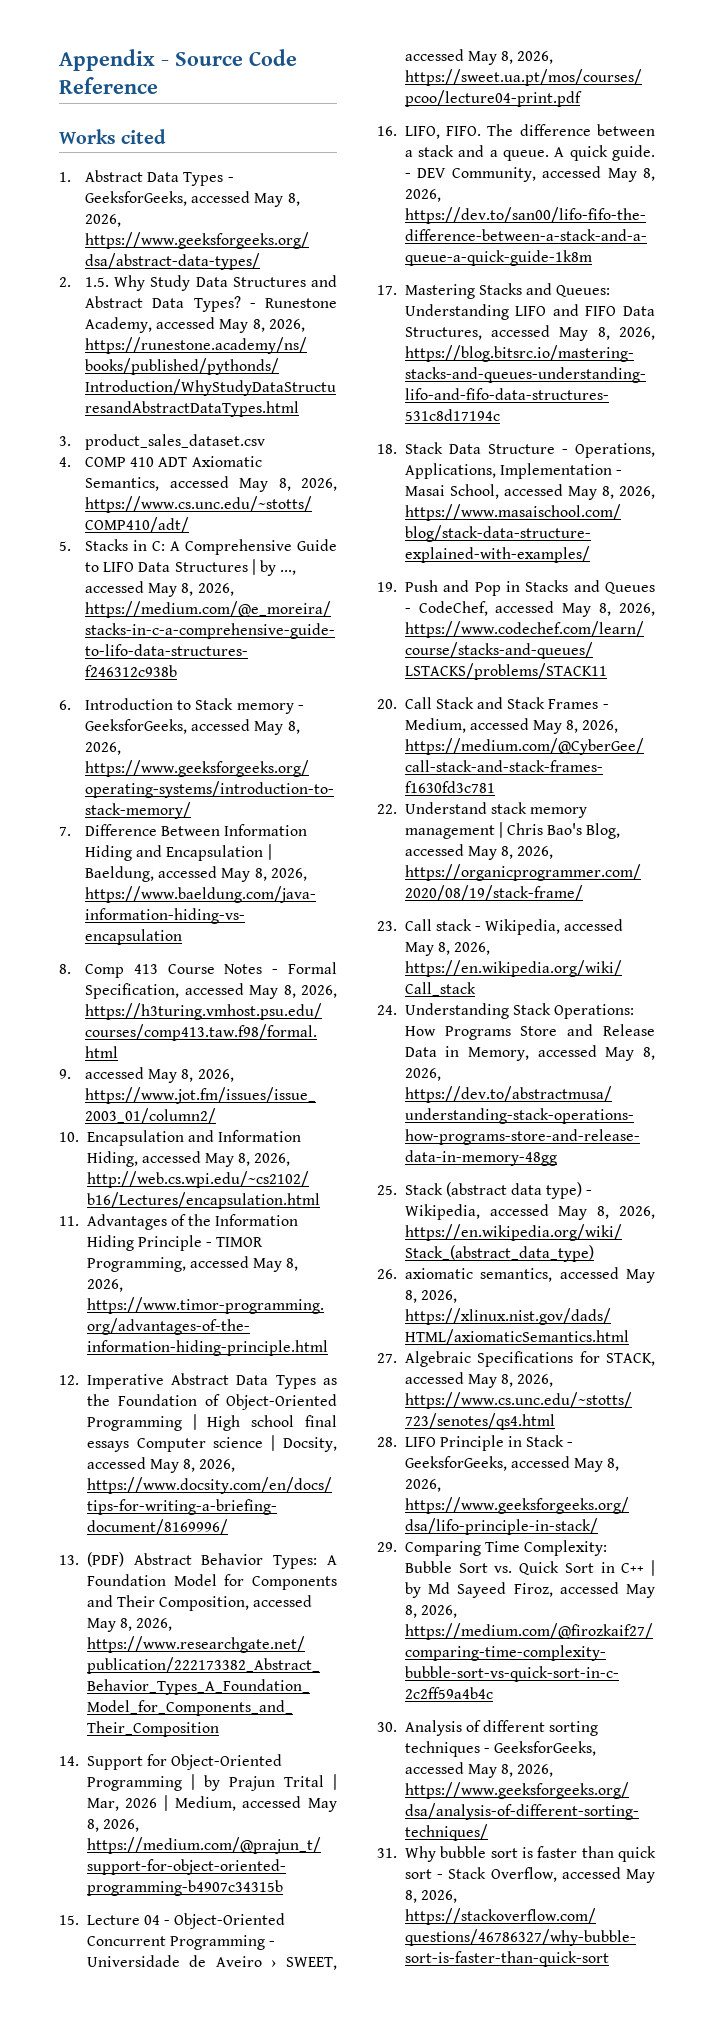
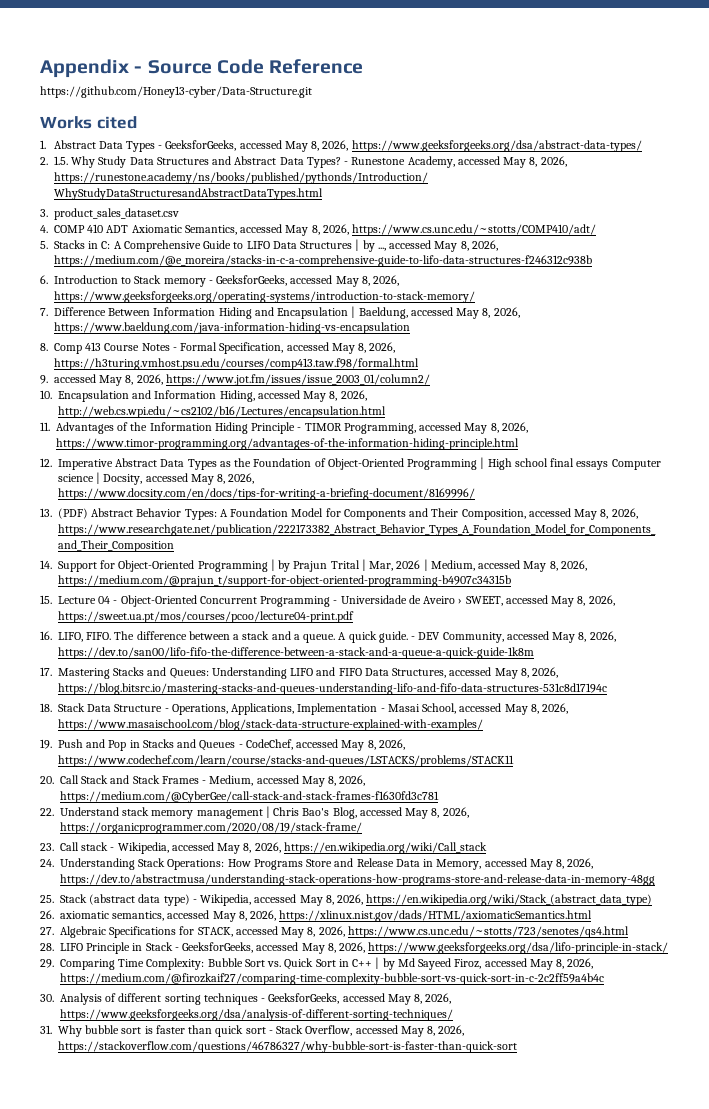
(158, 85) none -> [40,86,312,98] // https://github.com/Honey13-cyber/Data-Structure.git

